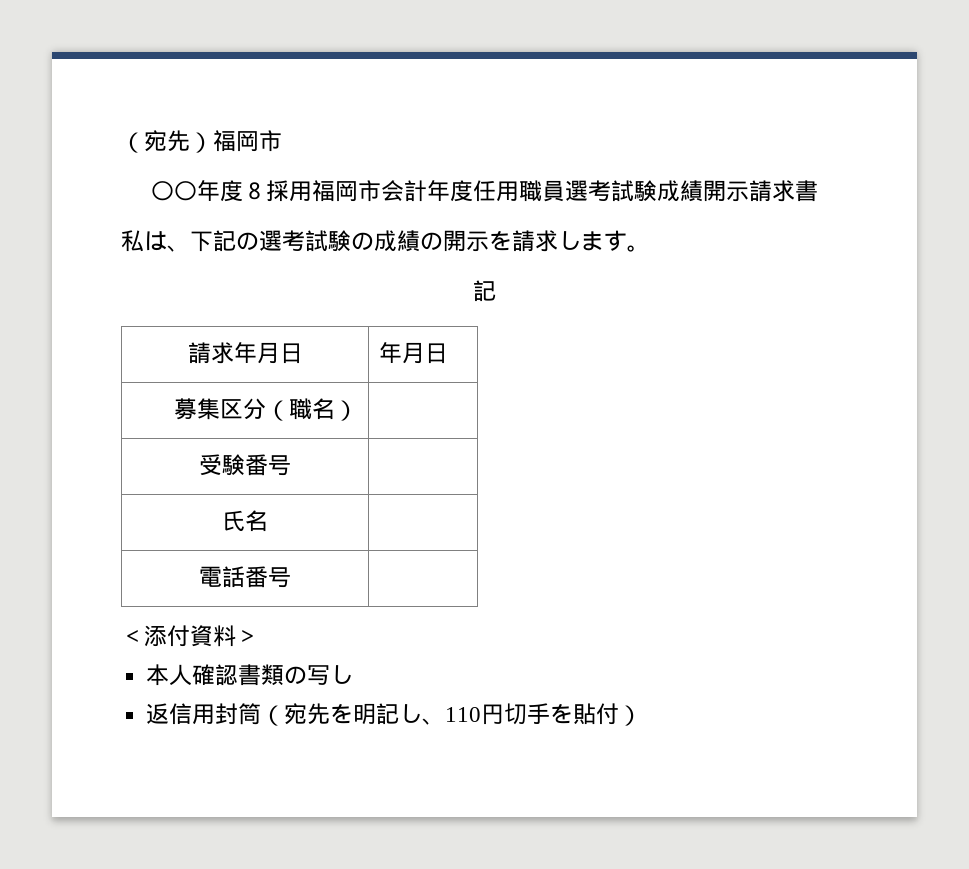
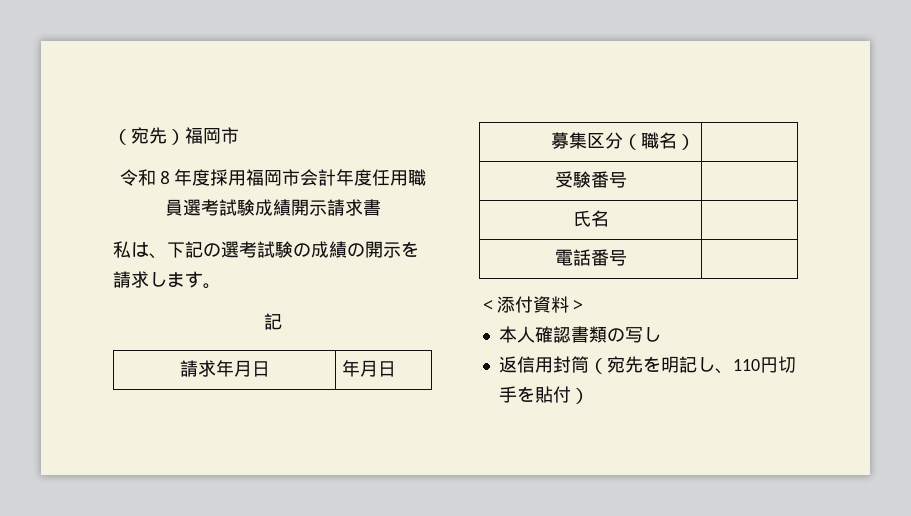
[151,180,266,202] 〇〇年度８ -> [119,169,210,186] 令和８年度

